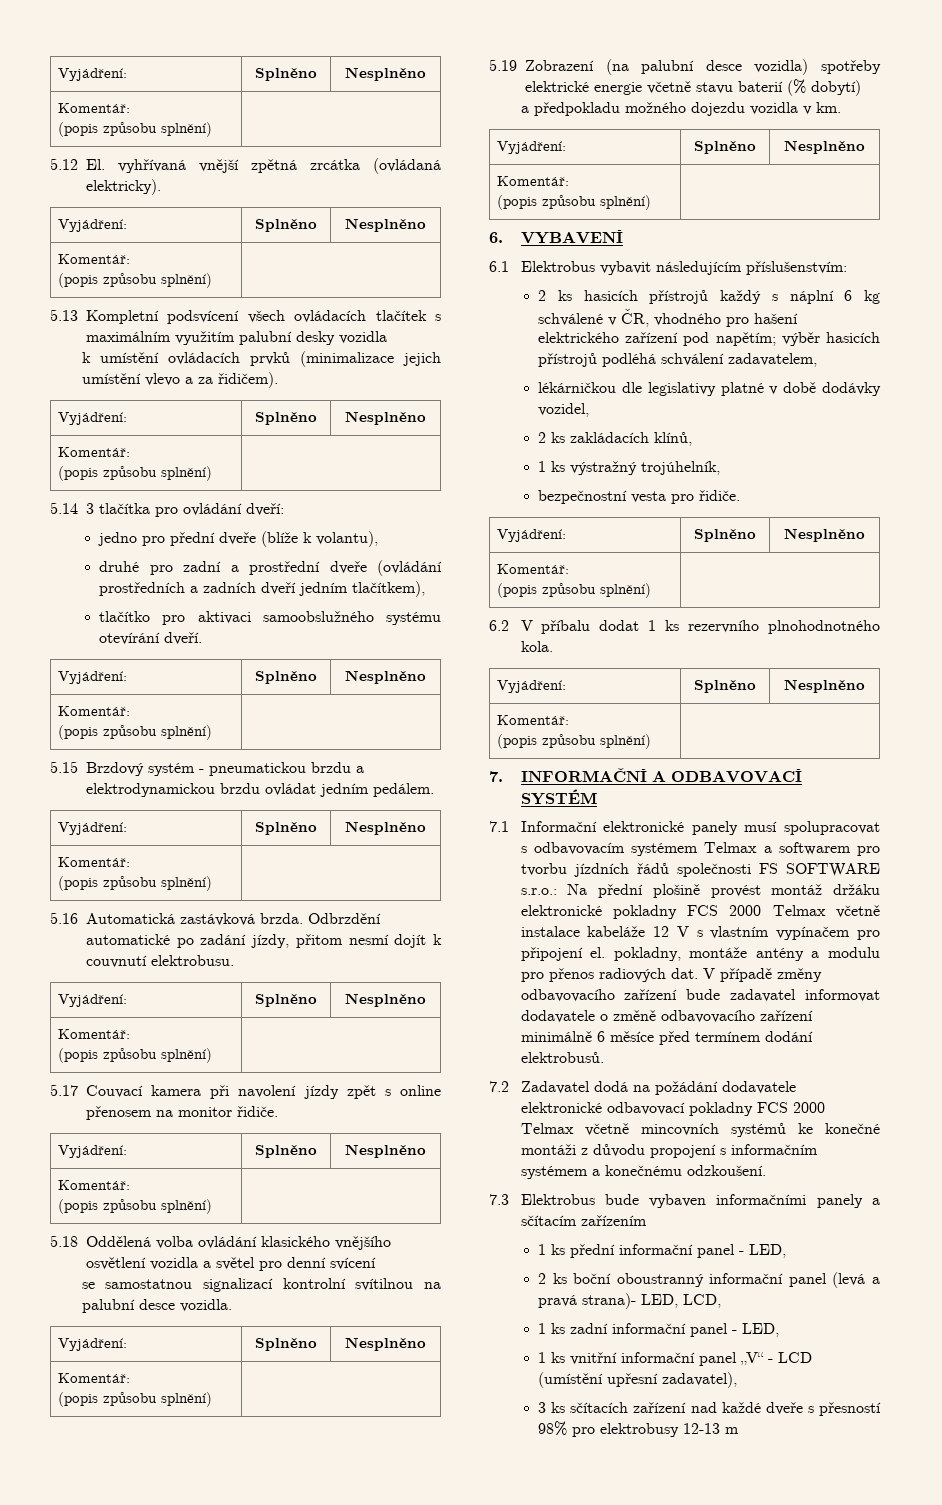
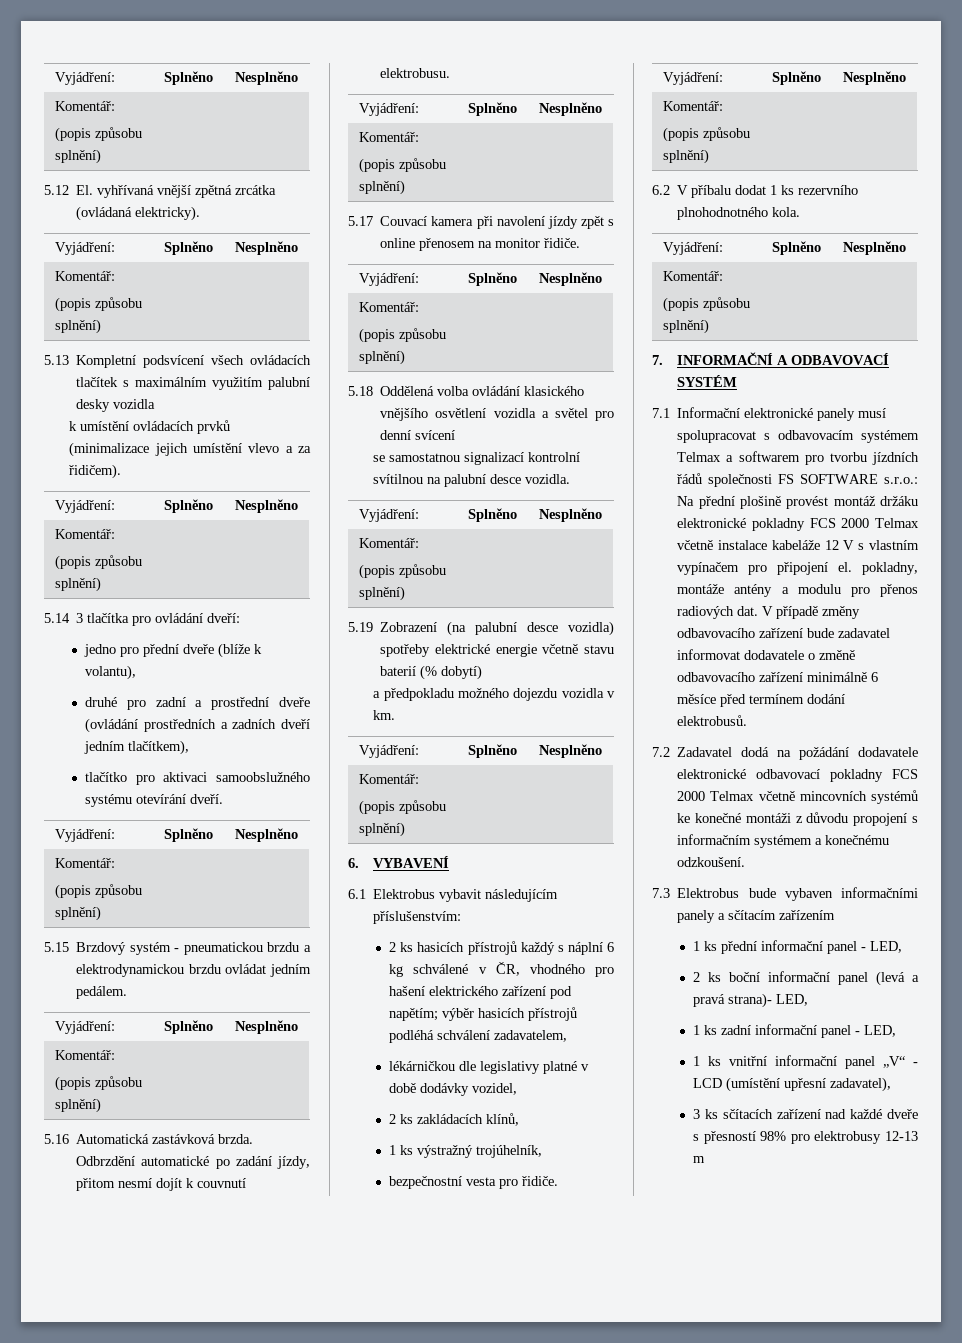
[616,1273,704,1287] oboustranný -> (761, 977) none
[683,1294,722,1308] LCD, -> (809, 1000) none

